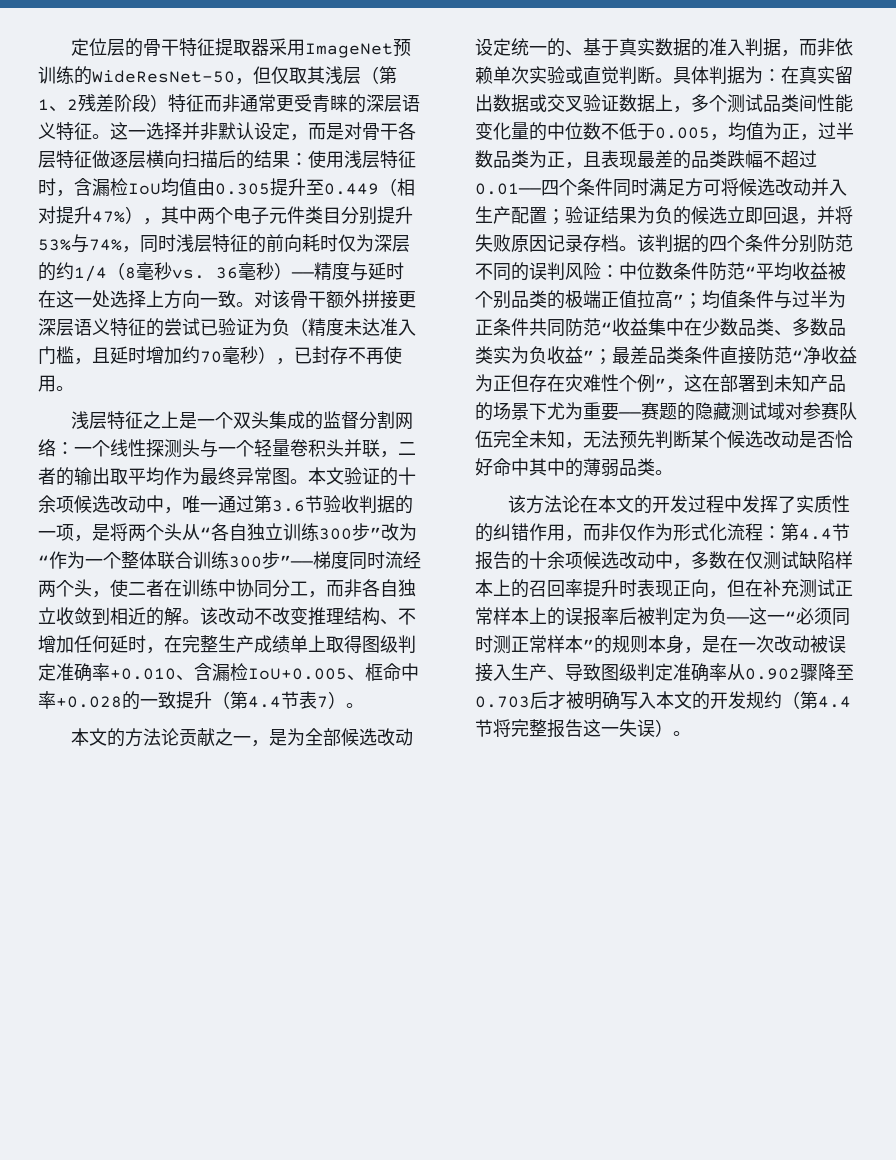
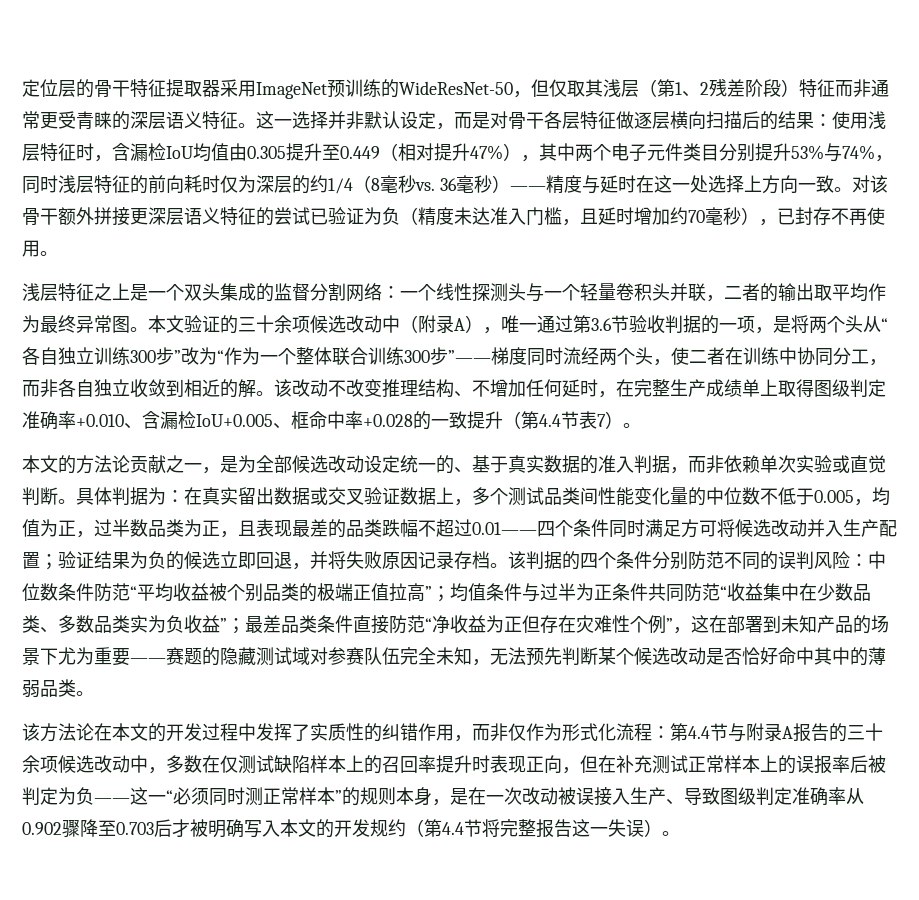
[398,467,416,485] [38,495,164,514] 十余项候选改动中 -> [238,315,483,334] 三十余项候选改动中（附录A）
[475,551,529,570] 报告的 -> [728,723,865,742] 与附录A报告的三

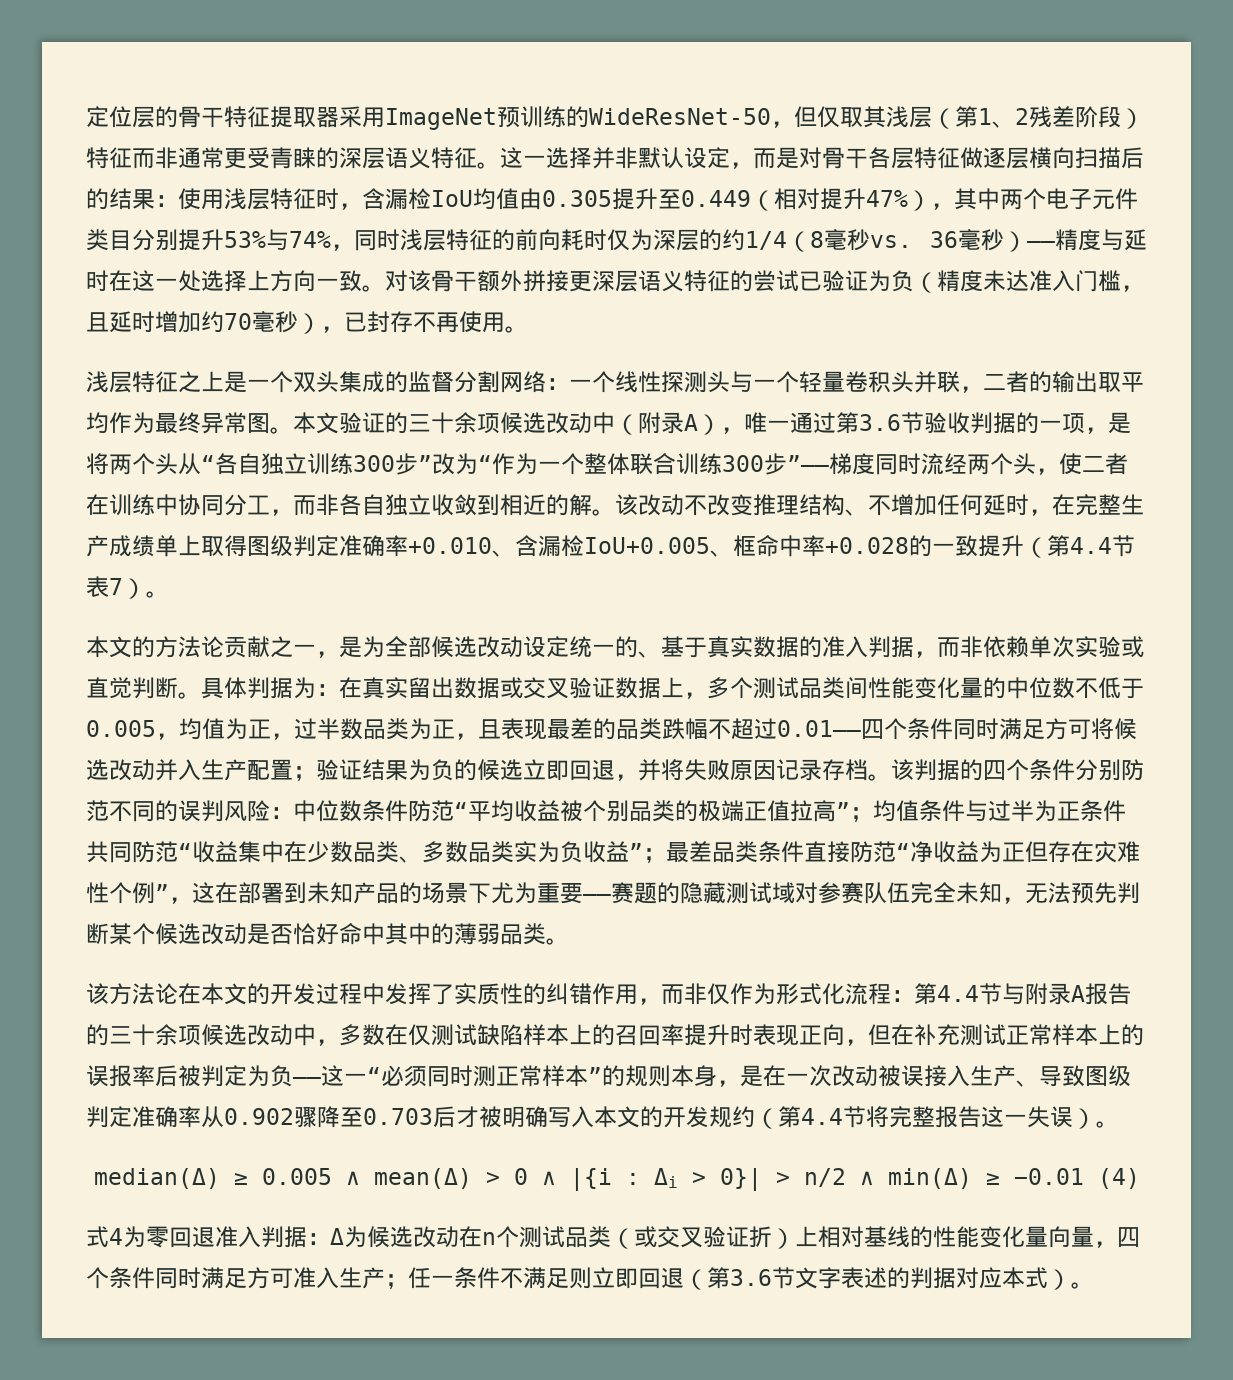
(680, 833) none -> [93,1168,1140,1191] [86,1226,1140,1249] [86,1267,1094,1290] // median(Δ) ≥ 0.005 ∧ mean(Δ) > 0 ∧ |{i : Δi > 0}| > n/2 ∧ min(Δ) ≥ −0.01 (4) // 式4为零回退准入判据：Δ为候选改动在n个测试品类（或交叉验证折）上相对基线的性能变化量向量，四个条件同时满足方可准入生产；任一条件不满足则立即回退（第3.6节文字表述的判据对应本式）。

